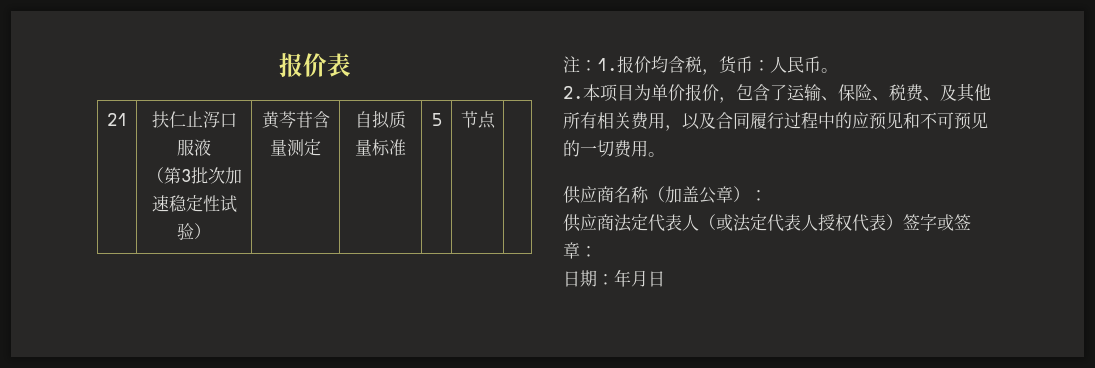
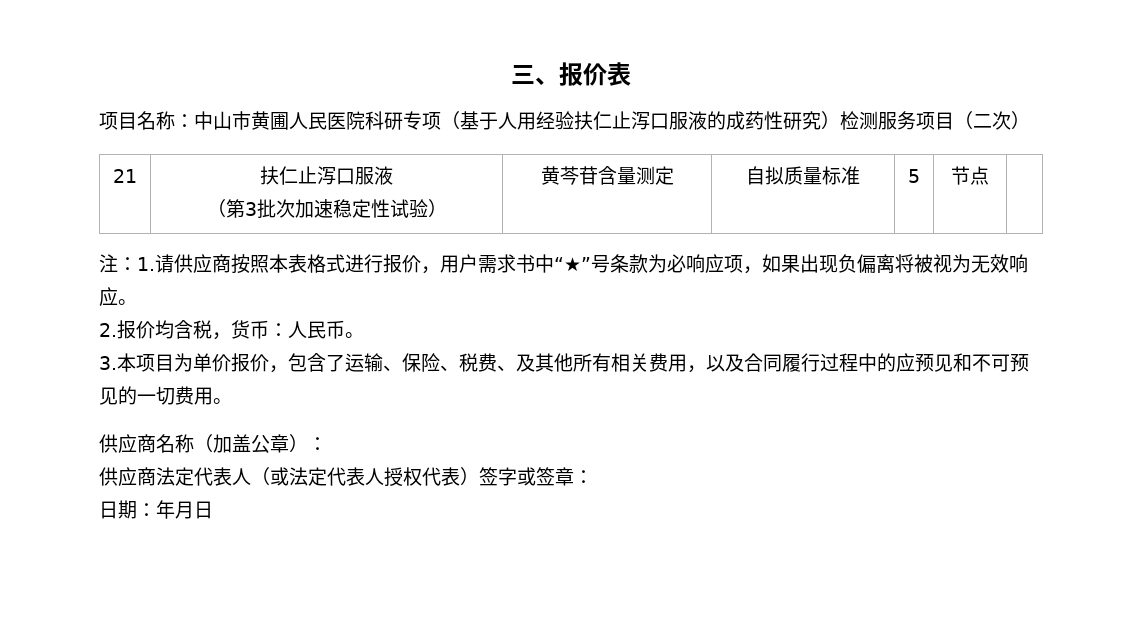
(278, 65) none -> [511,65,559,85] 三、
(351, 65) none -> [99,111,1030,130] // 项目名称：中山市黄圃人民医院科研专项（基于人用经验扶仁止泻口服液的成药性研究）检测服务项目（二次）
(617, 64) none -> [155,254,1028,274] [99,287,137,306] [99,323,117,337] 请供应商按照本表格式进行报价，用户需求书中“★”号条款为必响应项，如果出现负偏离将被视为无效响应。 // 2.
[563,86,583,99] 2. -> [99,356,117,370] 3.

